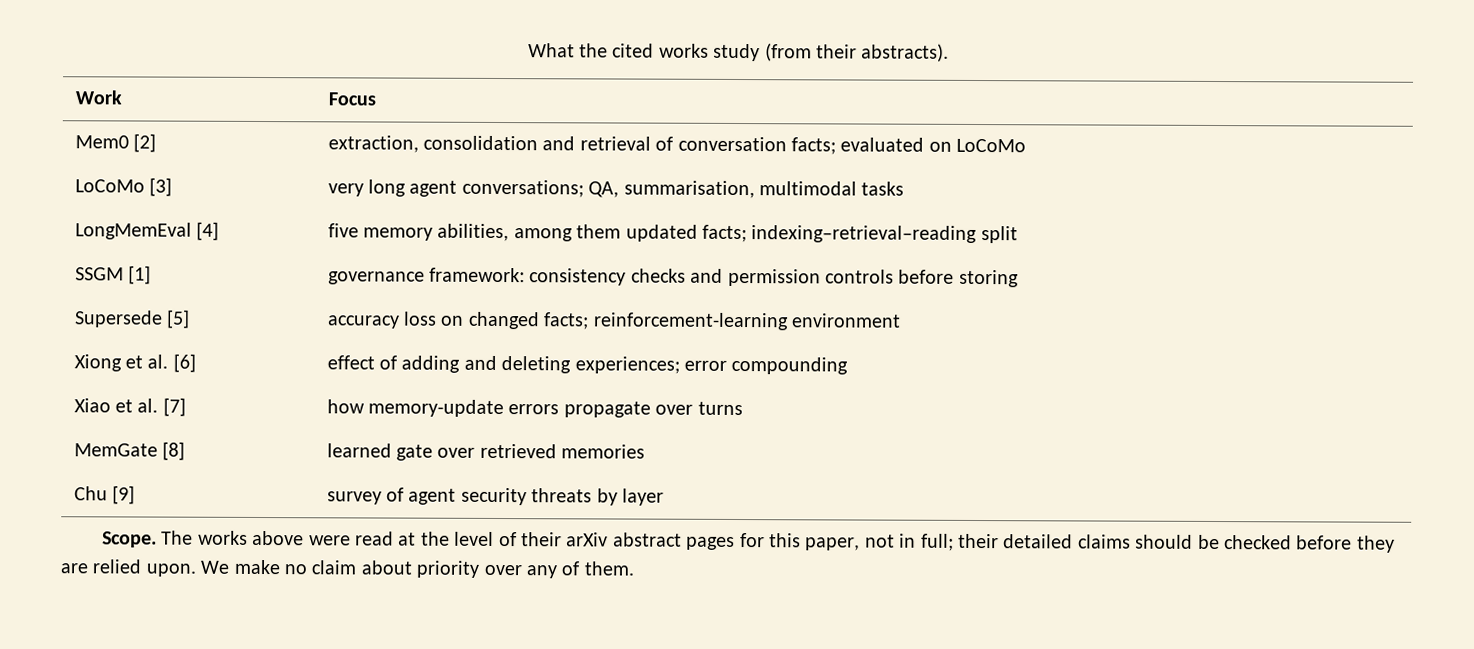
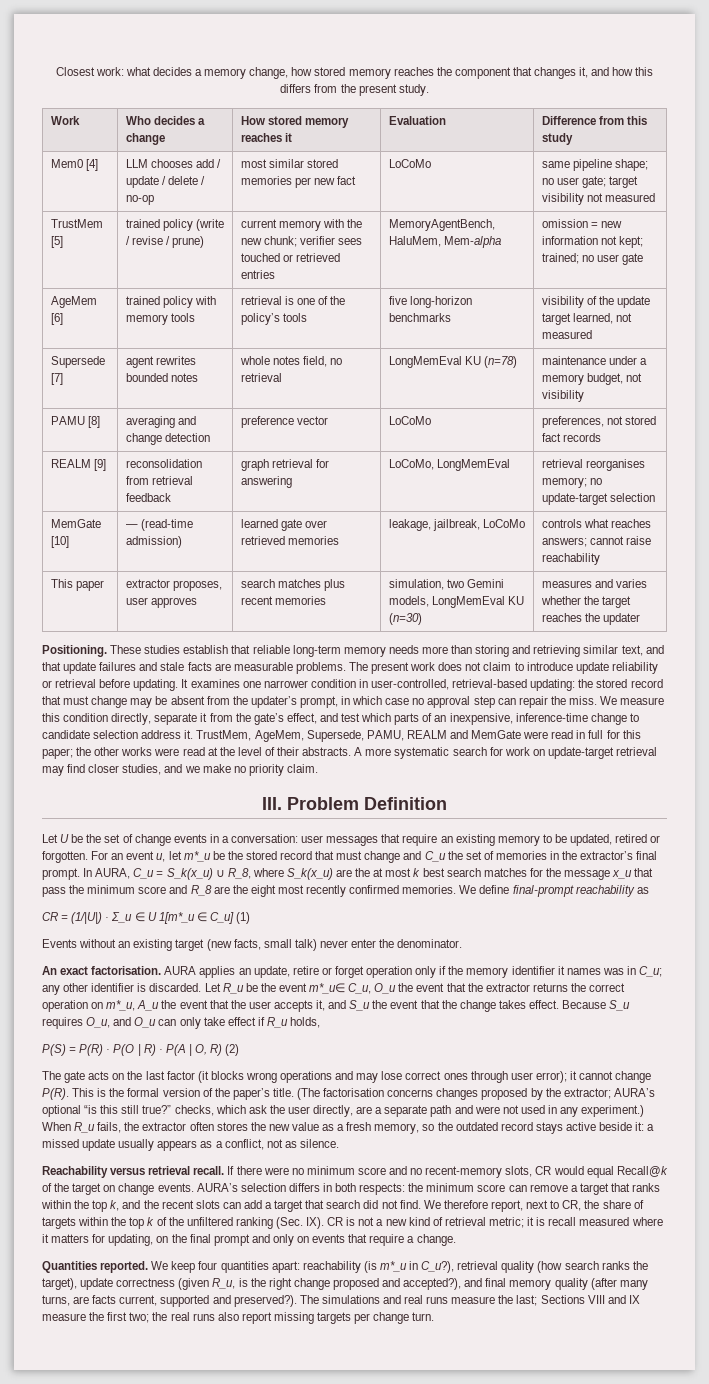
[527,43,950,62] [74,90,122,105] [327,92,376,106] [74,133,156,153] [327,135,1027,155] [74,177,172,197] [327,179,905,199] [74,221,219,241] [327,223,1018,244] [74,265,151,285] [327,267,1019,288] [73,309,190,329] [326,311,901,331] [73,353,196,373] [326,355,849,375] [73,397,186,417] [326,399,743,418] [73,441,185,461] What the cited works study (from their abstracts). // Work | Focus // Mem0 [2] | extraction, consolidation and retrieval of conversation facts; evaluated on LoCoMo // LoCoMo [3] | very long agent conversations; QA, summarisation, multimodal tasks // LongMemEval [4] | five memory abilities, among them updated facts; indexing–retrieval–reading split // SSGM [1] | governance framework: consistency checks and permission controls before storing // Supersede [5] | accuracy loss on changed facts; reinforcement-learning environment // Xiong et al. [6] | effect of adding and deleting experiences; error compounding // Xiao et al. [7] | how memory-update errors propagate over turns // MemGate [8] -> [55,67,654,79] [280,84,429,96] [50,116,80,125] [125,116,206,125] [125,133,165,145] [240,116,350,128] [240,133,292,142] [388,116,446,125] [541,116,648,125] [541,133,573,145] [50,159,98,171] [125,159,222,168] [125,176,206,188] [125,195,154,205] [240,159,339,168] [240,176,357,188] [388,159,431,168] [541,159,649,171] [541,176,639,188] [541,193,656,205] [50,219,103,228] [50,236,63,248] [125,219,225,231] [125,236,205,248] [240,219,363,231] [240,236,363,247] [240,253,341,262] [240,270,275,279] [388,219,495,231] [388,236,501,248] [541,219,623,228] [541,236,644,248] [541,253,644,265] [50,296,97,308] [50,313,63,325] [125,296,217,308] [125,313,195,325] [240,296,346,305] [240,313,307,325] [388,296,472,308] [388,313,451,322] [541,296,651,308] [541,313,633,325] [541,330,592,339] [50,356,105,368] [50,373,63,385] [125,356,196,368] [125,373,198,382] [239,356,343,367] [240,373,282,382] [388,356,518,368] [541,356,648,365] [541,373,643,385] [541,390,584,402] [50,416,100,428] [125,416,196,428] [125,433,210,445] [240,416,328,428] [388,416,431,425] [541,416,657,428] [541,433,601,442] [50,459,106,471] [125,459,202,468] [125,476,193,485] [125,493,171,502] [240,459,330,471] [240,476,292,488] [388,459,510,471] [541,459,645,471] [541,477,602,488] [541,493,655,505] [50,519,101,528] [50,536,69,548] [125,519,193,531] [125,536,182,548] Closest work: what decides a memory change, how stored memory reaches the component that changes it, and how this differs from the present study. // Work | Who decides a change | How stored memory reaches it | Evaluation | Difference from this study // Mem0 [4] | LLM chooses add / update / delete / no-op | most similar stored memories per new fact | LoCoMo | same pipeline shape; no user gate; target visibility not measured // TrustMem [5] | trained policy (write / revise / prune) | current memory with the new chunk; verifier sees touched or retrieved entries | MemoryAgentBench, HaluMem, Mem-alpha | omission = new information not kept; trained; no user gate // AgeMem [6] | trained policy with memory tools | retrieval is one of the policy’s tools | five long-horizon benchmarks | visibility of the update target learned, not measured // Supersede [7] | agent rewrites bounded notes | whole notes field, no retrieval | LongMemEval KU (n=78) | maintenance under a memory budget, not visibility // PAMU [8] | averaging and change detection | preference vector | LoCoMo | preferences, not stored fact records // REALM [9] | reconsolidation from retrieval feedback | graph retrieval for answering | LoCoMo, LongMemEval | retrieval reorganises memory; no update-target selection // MemGate [10] | — (read-time admission)
[73,485,135,505] [326,487,664,506] [102,530,305,548] // Chu [9] | survey of agent security threats by layer // Scope. The works above -> [388,519,526,531] [541,519,652,528] [541,536,652,547] [541,553,600,565] [50,579,104,591] [125,579,222,591] [125,597,197,608] [240,579,346,591] [240,596,326,605] [388,579,505,590] [388,596,525,608] [388,613,422,625] [541,579,648,588] [540,596,632,608] [541,613,641,625] [42,645,664,657] [42,662,658,674] [42,679,663,691] [42,696,665,708] [42,713,639,725] [42,730,641,742] [42,747,153,759] | leakage, jailbreak, LoCoMo | controls what reaches answers; cannot raise reachability // This paper | extractor proposes, user approves | search matches plus recent memories | simulation, two Gemini models, LongMemEval KU (n=30) | measures and varies whether the target reaches the updater // Positioning. These studies establish that reliable long-term memory needs more than storing and retrieving similar text, and that update failures and stale facts are measurable problems. The present work does not claim to introduce update reliability or retrieval before updating. It examines one narrower condition in user-controlled, retrieval-based updating: the stored record that must change may be absent from the updater’s prompt, in which case no approval step can repair the miss. We measure this condition directly, separate it from the gate’s effect, and test which parts of an inexpensive, inference-time change to candidate selection address it. TrustMem, AgeMem, Supersede, PAMU, REALM and MemGate were read in full for this paper; the other works
[566,532,1395,553] [60,559,635,579] arXiv abstract pages for this paper, not in full; their detailed claims should be checked before they are relied upon. We make no claim about priority over any of them. -> [302,747,658,759] [42,764,318,776] [262,797,447,810] [42,834,661,846] [42,851,658,863] [42,868,654,880] [42,885,649,897] [42,912,251,924] [42,939,463,951] [42,966,663,978] [42,983,626,995] [42,1000,631,1012] [42,1017,321,1029] [42,1044,240,1056] [42,1071,652,1083] [42,1088,655,1100] [42,1105,645,1117] [42,1122,655,1134] [42,1139,339,1151] [42,1166,668,1178] [42,1183,661,1195] [41,1200,644,1212] [42,1217,663,1229] [42,1234,456,1246] [42,1261,648,1273] [42,1278,648,1290] [42,1295,640,1307] [42,1312,435,1324] abstracts. A more systematic search for work on update-target retrieval may find closer studies, and we make no priority claim. // III. Problem Definition // Let U be the set of change events in a conversation: user messages that require an existing memory to be updated, retired or forgotten. For an event u, let m*_u be the stored record that must change and C_u the set of memories in the extractor’s final prompt. In AURA, C_u = S_k(x_u) ∪ R_8, where S_k(x_u) are the at most k best search matches for the message x_u that pass the minimum score and R_8 are the eight most recently confirmed memories. We define final-prompt reachability as // CR = (1/|U|) · Σ_u ∈ U 1[m*_u ∈ C_u] (1) // Events without an existing target (new facts, small talk) never enter the denominator. // An exact factorisation. AURA applies an update, retire or forget operation only if the memory identifier it names was in C_u; any other identifier is discarded. Let R_u be the event m*_u∈ C_u, O_u the event that the extractor returns the correct operation on m*_u, A_u the event that the user accepts it, and S_u the event that the change takes effect. Because S_u requires O_u, and O_u can only take effect if R_u holds, // P(S) = P(R) · P(O | R) · P(A | O, R) (2) // The gate acts on the last factor (it blocks wrong operations and may lose correct ones through user error); it cannot change P(R). This is the formal version of the paper’s title. (The factorisation concerns changes proposed by the extractor; AURA’s optional “is this still true?” checks, which ask the user directly, are a separate path and were not used in any experiment.) When R_u fails, the extractor often stores the new value as a fresh memory, so the outdated record stays active beside it: a missed update usually appears as a conflict, not as silence. // Reachability versus retrieval recall. If there were no minimum score and no recent-memory slots, CR would equal Recall@k of the target on change events. AURA’s selection differs in both respects: the minimum score can remove a target that ranks within the top k, and the recent slots can add a target that search did not find. We therefore report, next to CR, the share of targets within the top k of the unfiltered ranking (Sec. IX). CR is not a new kind of retrieval metric; it is recall measured where it matters for updating, on the final prompt and only on events that require a change. // Quantities reported. We keep four quantities apart: reachability (is m*_u in C_u?), retrieval quality (how search ranks the target), update correctness (given R_u, is the right change proposed and accepted?), and final memory quality (after many turns, are facts current, supported and preserved?). The simulations and real runs measure the last; Sections VIII and IX measure the first two; the real runs also report missing targets per change turn.

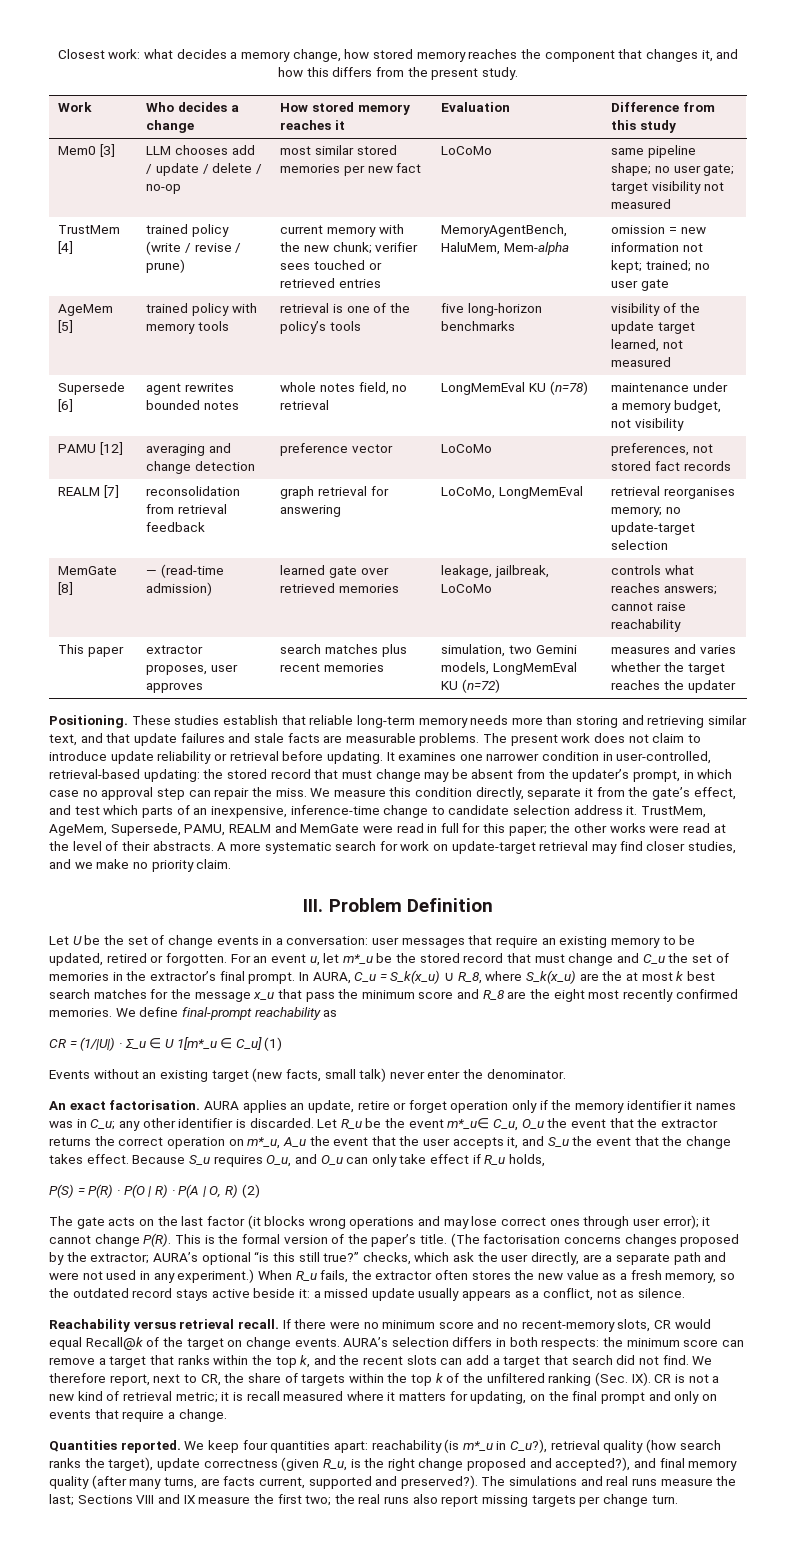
[85,159,98,171] [4] -> [100,144,116,157] [3]
[50,236,63,248] [5] -> [58,241,74,254] [4]
[50,313,63,325] [6] -> [58,320,74,333] [5]
[50,373,63,385] [7] -> [58,399,74,412] [6]
[87,416,100,428] [8] -> [100,442,124,455] [12]
[93,459,106,471] [9] -> [104,485,120,498] [7]
[50,536,69,548] [10] -> [58,582,74,595] [8]
[388,613,422,625] (n=30) -> [462,679,501,693] (n=72)

